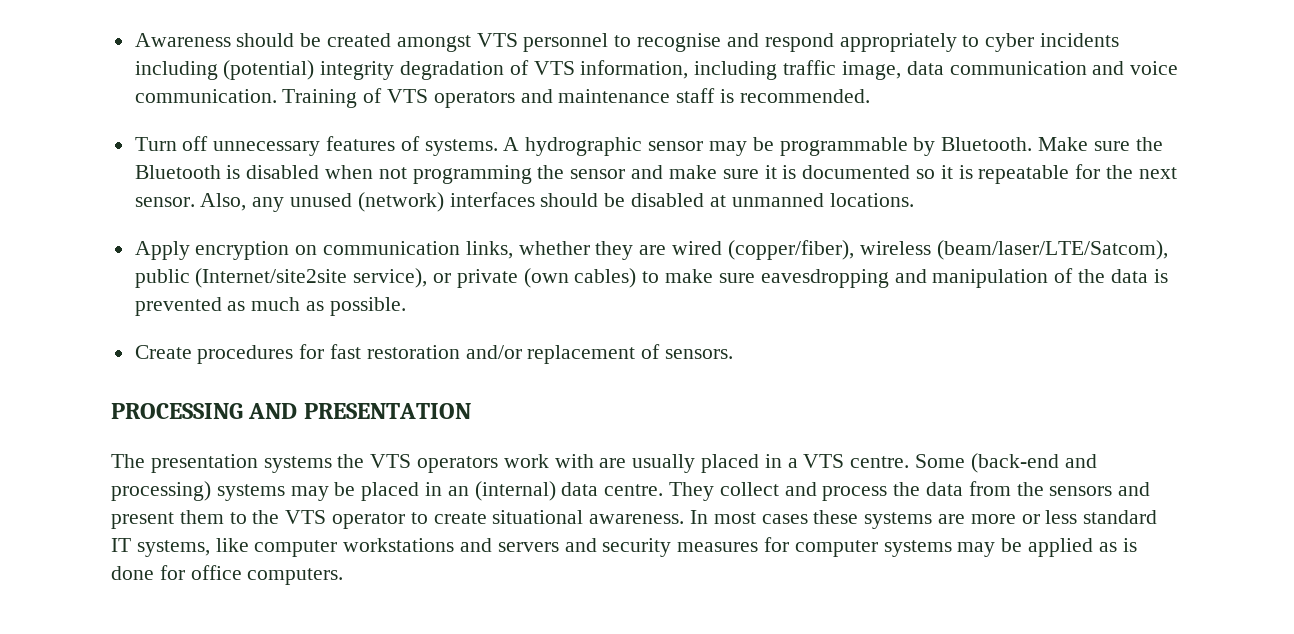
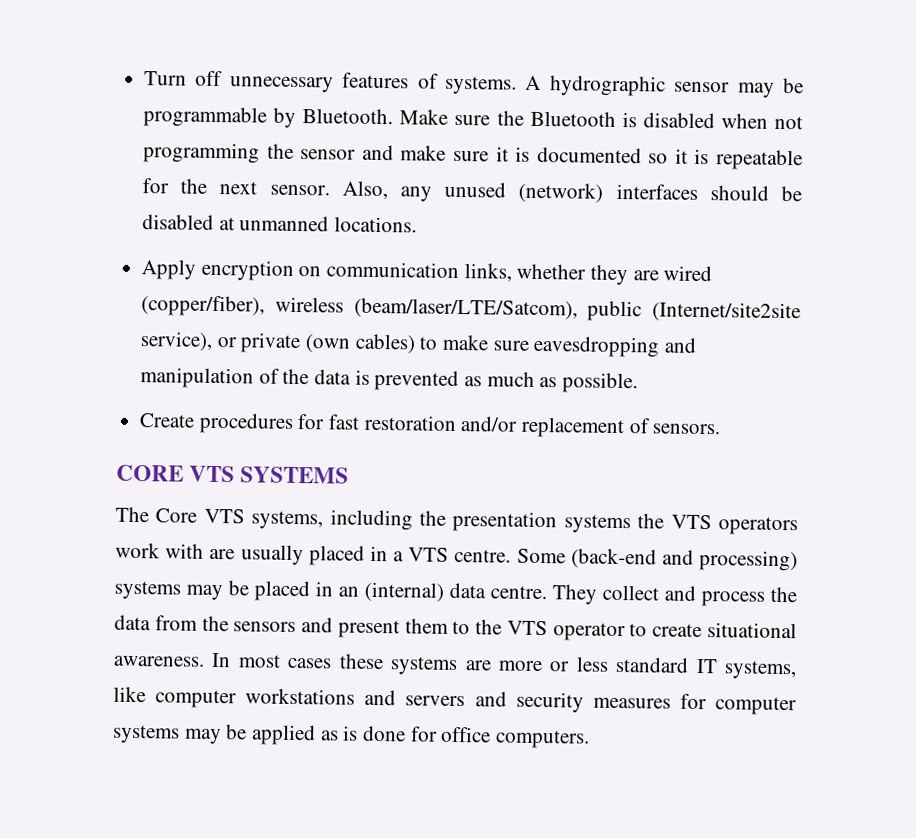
[134,33,1119,52] [134,60,1179,80] [134,88,870,108] Awareness should be created amongst VTS personnel to recognise and respond appropriately to cyber incidents including (potential) integrity degradation of VTS information, including traffic image, data communication and voice communication. Training of VTS operators and maintenance staff is recommended. // -> (144, 78) none
[111,403,471,419] [111,454,145,468] PROCESSING AND PRESENTATION // The -> [116,464,350,484] [115,506,446,531] CORE VTS SYSTEMS // The Core VTS systems, including the

